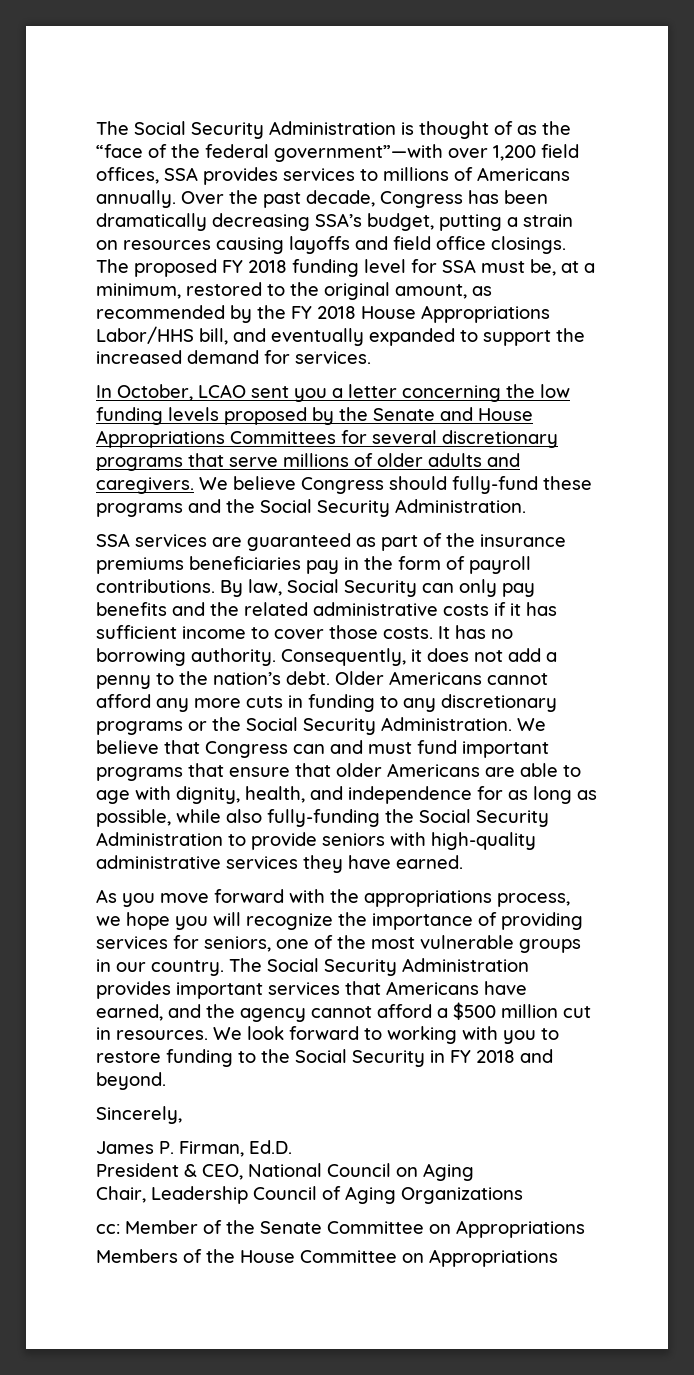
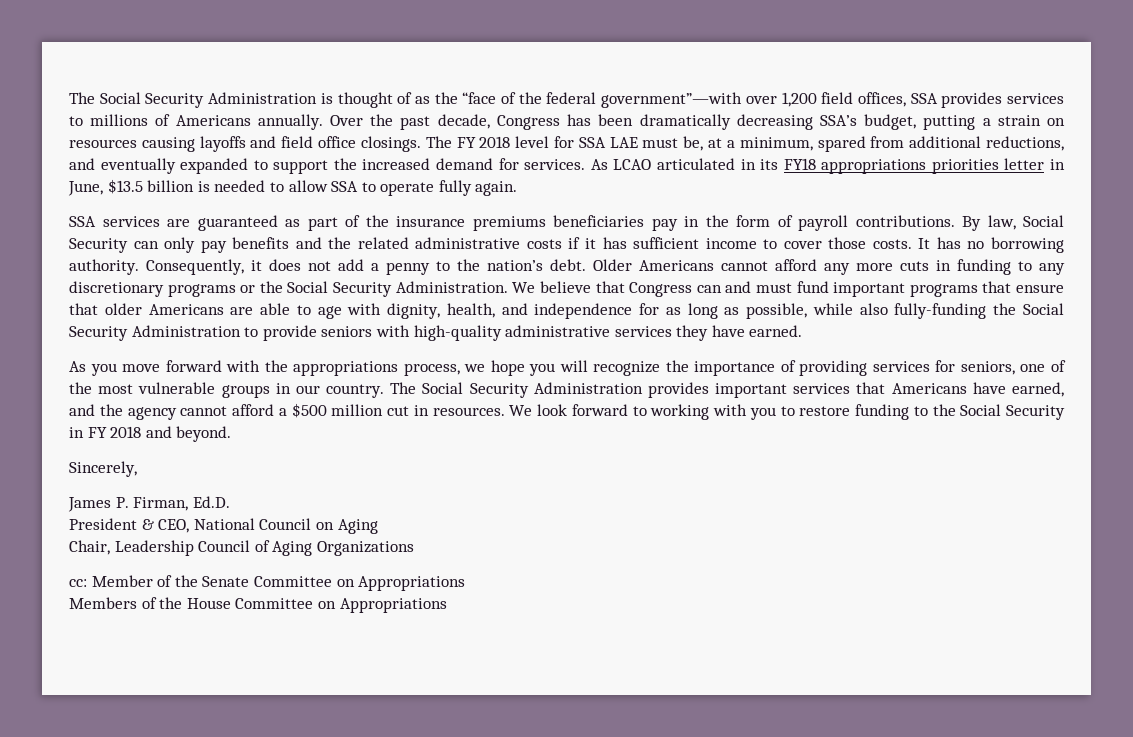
[134,259,359,277] proposed FY 2018 funding -> [456,136,511,148] FY 2018
(476, 266) none -> [609,137,638,148] LAE
[186,282,492,300] [96,305,550,323] [96,326,228,345] restored to the original amount, as recommended by the FY 2018 House Appropriations Labor/HHS bill, -> [817,136,1065,152] spared from additional reductions,
[96,384,570,402] [96,407,533,425] [96,430,558,448] [96,453,520,471] [96,476,592,494] [96,499,526,517] // In October, LCAO sent you a letter concerning the low funding levels proposed by the Senate and House Appropriations Committees for several discretionary programs that serve millions of older adults and caregivers. We believe Congress should fully-fund these programs and the Social Security Administration. -> [590,158,1065,174] [68,179,518,196] As LCAO articulated in its FY18 appropriations priorities letter in June, $13.5 billion is needed to allow SSA to operate fully again.

